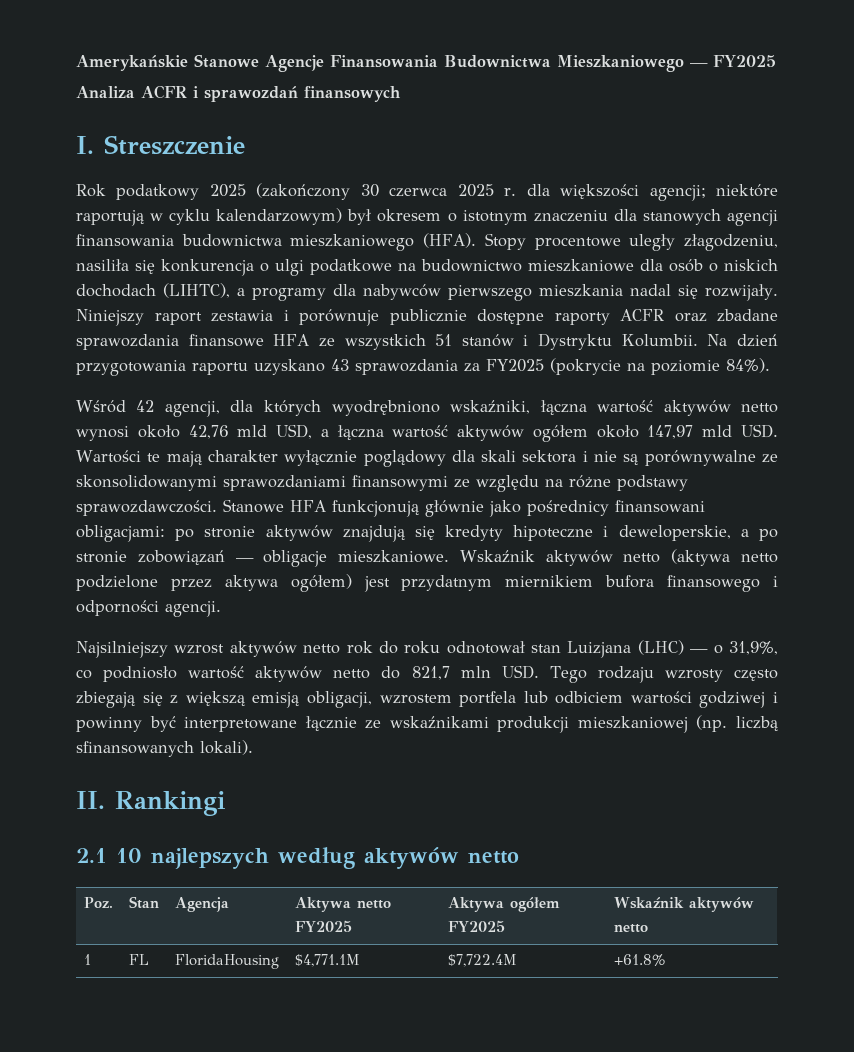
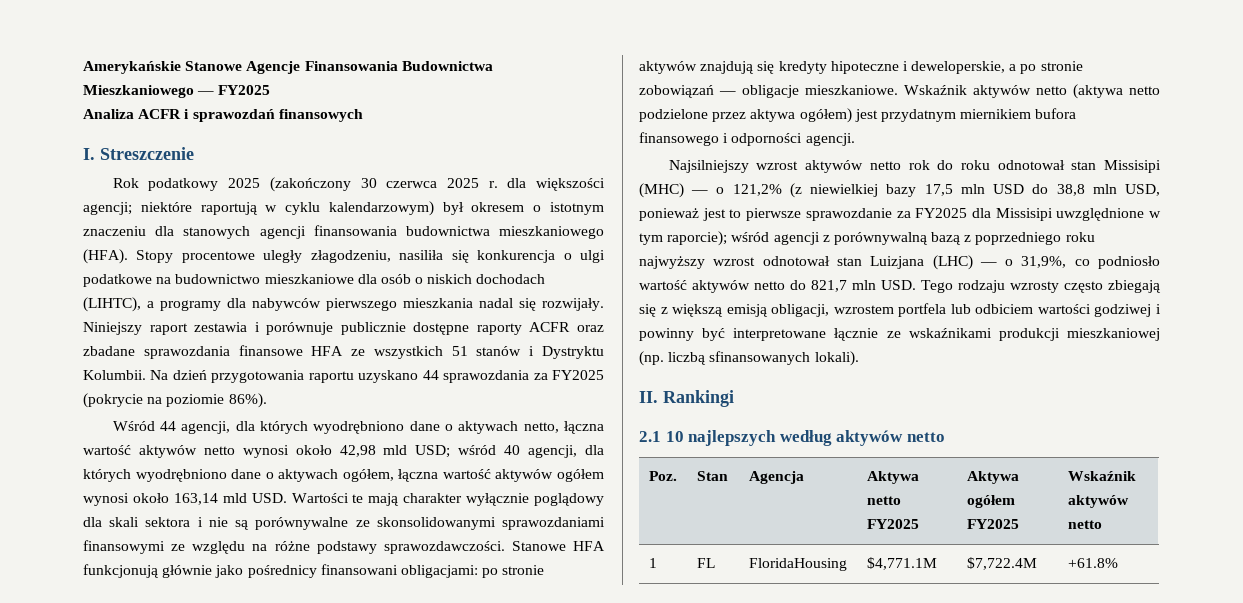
[331,359,349,371] 43 -> [422,370,439,380] 44
[726,358,770,373] 84%). -> [228,393,267,408] 86%).
[136,400,530,417] 42 agencji, dla których wyodrębniono wskaźniki, -> [160,421,559,434] 44 agencji, dla których wyodrębniono dane o aktywach netto,
[188,424,329,439] 42,76 mld USD, a -> [339,445,605,458] [83,469,394,482] 42,98 mld USD; wśród 40 agencji, dla których wyodrębniono dane o aktywach ogółem,
[596,425,694,439] około 147,97 -> [83,493,218,506] wynosi około 163,14
(562, 648) none -> [1104,160,1161,173] [639,183,1160,198] [639,208,1161,221] [639,231,1095,246] [639,256,862,269] Missisipi (MHC) — o 121,2% (z niewielkiej bazy 17,5 mln USD do 38,8 mln USD, ponieważ jest to pierwsze sprawozdanie za FY2025 dla Missisipi uwzględnione w tym raporcie); wśród agencji z porównywalną bazą z poprzedniego roku najwyższy wzrost odnotował stan

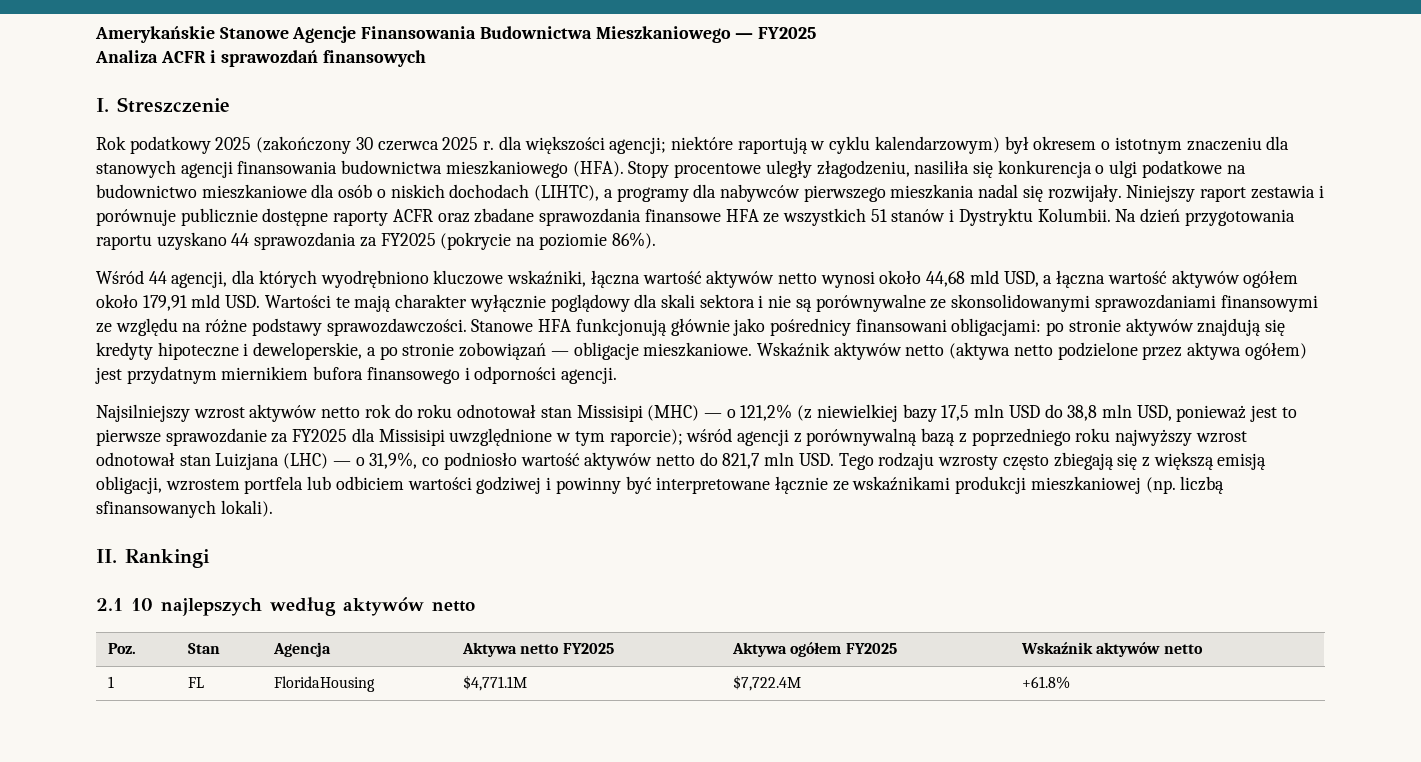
[409,421,559,434] dane o aktywach netto, -> [433,270,587,287] kluczowe wskaźniki,
[339,445,605,458] [83,469,394,482] 42,98 mld USD; wśród 40 agencji, dla których wyodrębniono dane o aktywach ogółem, -> [926,270,1053,287] 44,68 mld USD, a
[83,493,218,506] wynosi około 163,14 -> [96,294,187,311] około 179,91

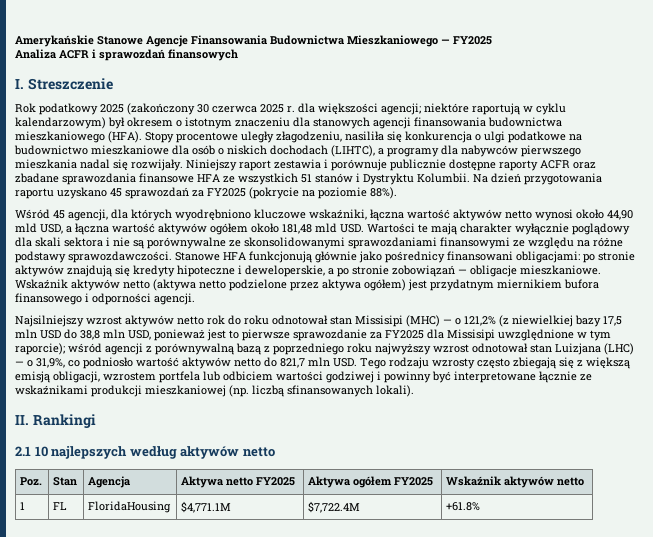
[231,232,357,250] 44 sprawozdania -> [110,187,189,199] 45 sprawozdań
[611,232,656,249] 86%). -> [370,187,397,199] 88%).
[148,271,167,284] 44 -> [53,210,65,219] 45
[926,271,966,287] 44,68 -> [607,210,633,220] 44,90
[142,295,187,311] 179,91 -> [282,224,312,234] 181,48

